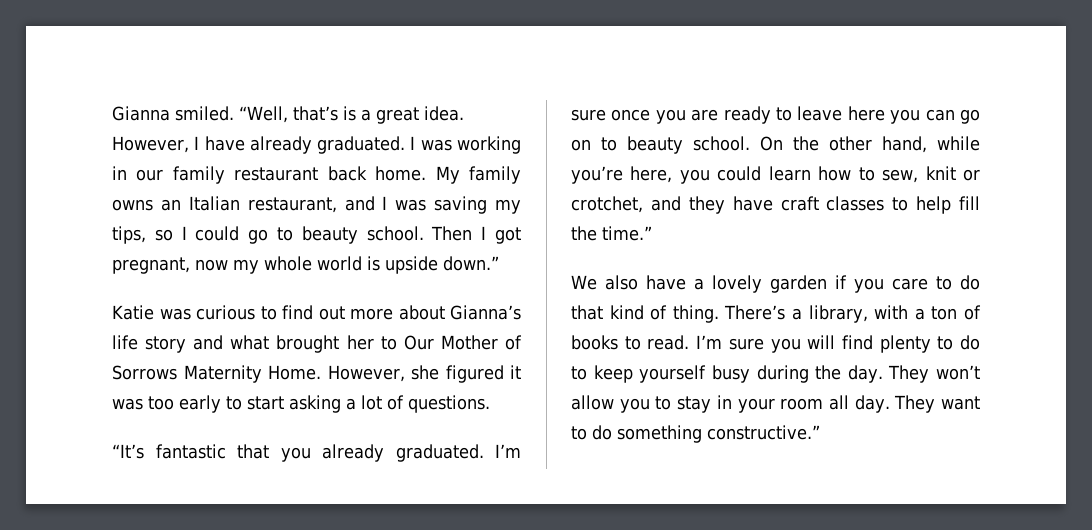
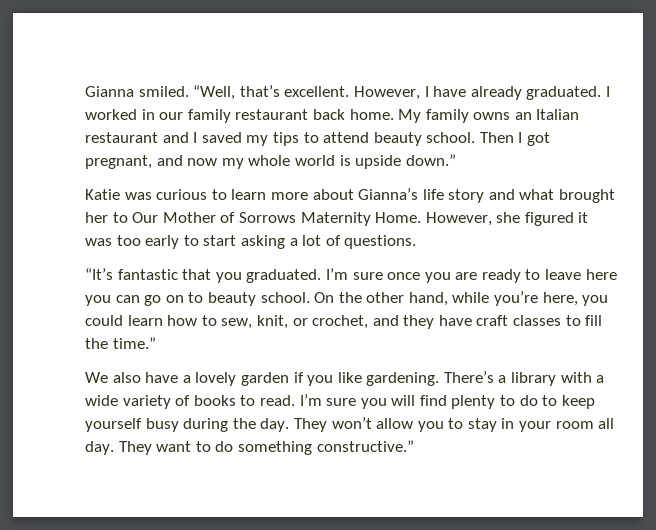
[342,106,464,124] is a great idea. -> [284,86,350,97] excellent.
[420,136,521,154] was working -> [85,109,137,120] worked
[247,197,337,213] restaurant, -> [85,132,158,143] restaurant
[395,196,521,214] [112,226,293,244] was saving my tips, so I could go to -> [201,132,370,146] saved my tips to attend
(190, 265) none -> [156,155,183,166] and
[282,305,345,320] find out -> [231,189,267,200] learn
[322,444,384,462] already -> (242, 277) none
[925,166,981,181] [571,196,643,213] knit or crotchet, -> [256,315,369,329] knit, or crochet,
[916,196,952,214] help -> (581, 320) none
[891,275,980,290] [571,305,719,323] care to do that kind of thing. -> [337,372,440,386] like gardening.
[808,305,868,323] library, -> [511,372,557,386] library
[931,306,958,320] ton -> [85,395,171,409] wide variety

